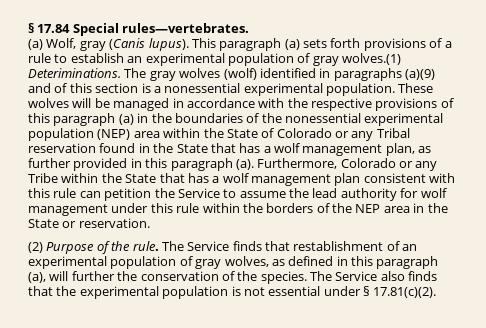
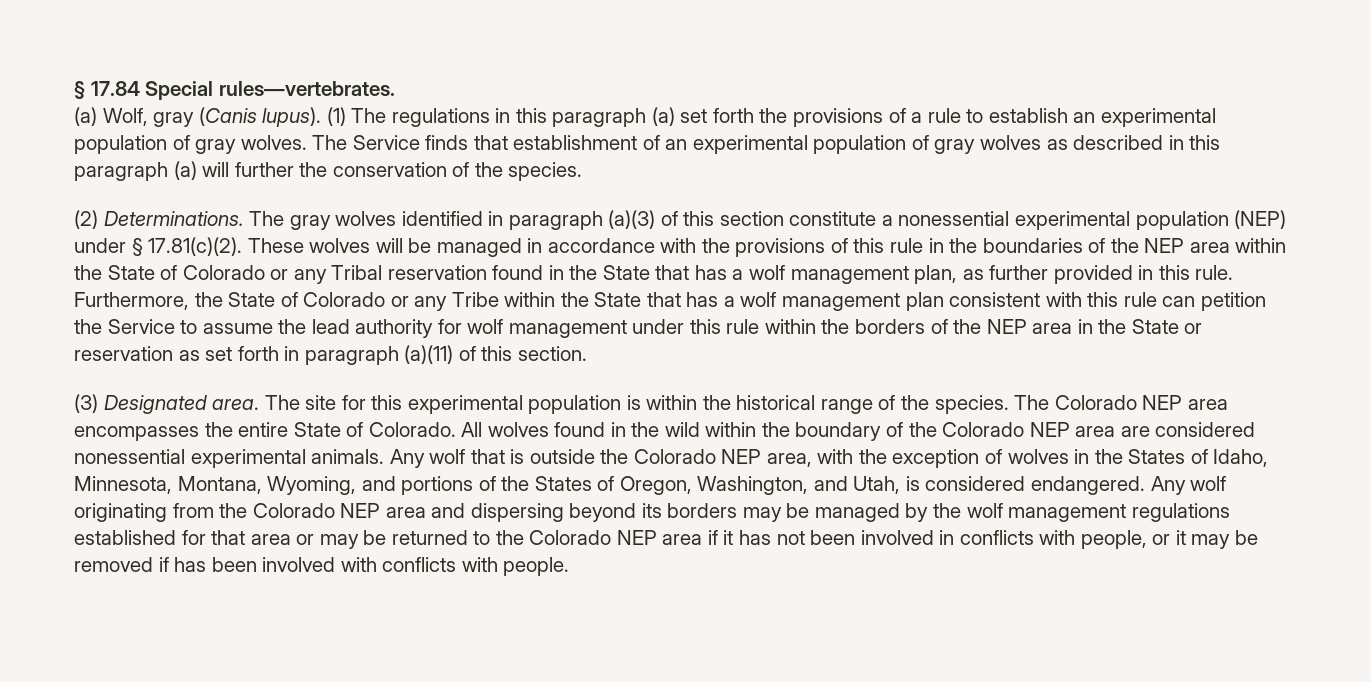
[191,38,361,51] This paragraph (a) sets forth -> [326,107,788,127] (1) The regulations in this paragraph (a) set forth the
[342,53,401,65] [28,68,121,78] wolves.(1) Deteriminations. -> [240,135,1221,154] [74,161,583,181] [74,210,244,229] wolves. The Service finds that establishment of an experimental population of gray wolves as described in this paragraph (a) will further the conservation of the species. // (2) Determinations.
[223,68,257,80] (wolf) -> (397, 218) none
[333,68,435,81] [28,83,51,93] paragraphs (a)(9) and -> [508,210,656,230] paragraph (a)(3)
[141,83,151,93] is -> [789,211,877,226] constitute
[326,83,395,96] population. -> [1135,210,1287,230] [74,237,243,256] population (NEP) under § 17.81(c)(2).
[311,98,372,111] respective -> (730, 245) none
[53,113,134,126] paragraph (a) -> [890,238,924,253] rule
[285,113,444,126] [28,128,131,141] nonessential experimental population (NEP) -> [1144,238,1185,253] NEP
[170,158,338,171] paragraph (a). Furthermore, -> [1195,265,1234,280] [74,292,298,310] rule. Furthermore, the State of
[78,218,150,228] [28,241,418,254] [28,256,439,269] [28,271,438,284] [28,286,437,299] reservation. // (2) Purpose of the rule. The Service finds that restablishment of an experimental population of gray wolves, as defined in this paragraph (a), will further the conservation of the species. The Service also finds that the experimental population is not essential under § 17.81(c)(2). -> [74,345,587,365] [74,394,1228,414] [74,422,1256,441] [74,449,1269,468] [74,476,1227,495] [74,503,1230,522] [74,530,1258,549] [74,557,570,576] reservation as set forth in paragraph (a)(11) of this section. // (3) Designated area. The site for this experimental population is within the historical range of the species. The Colorado NEP area encompasses the entire State of Colorado. All wolves found in the wild within the boundary of the Colorado NEP area are considered nonessential experimental animals. Any wolf that is outside the Colorado NEP area, with the exception of wolves in the States of Idaho, Minnesota, Montana, Wyoming, and portions of the States of Oregon, Washington, and Utah, is considered endangered. Any wolf originating from the Colorado NEP area and dispersing beyond its borders may be managed by the wolf management regulations established for that area or may be returned to the Colorado NEP area if it has not been involved in conflicts with people, or it may be removed if has been involved with conflicts with people.

